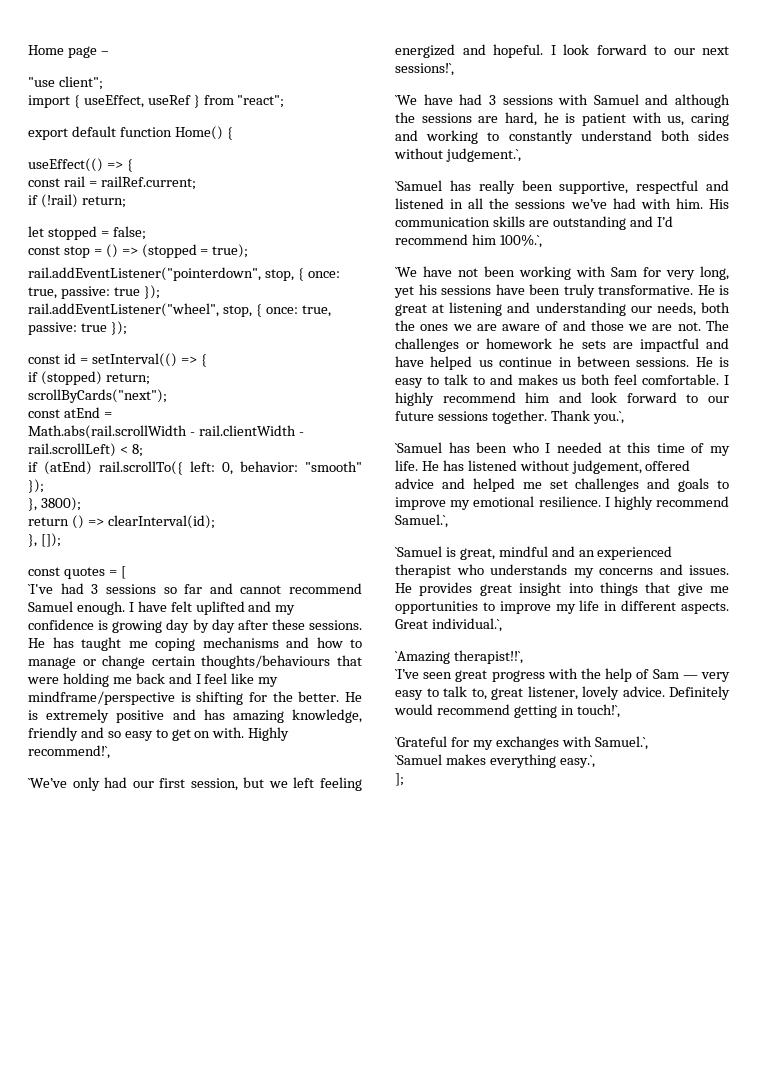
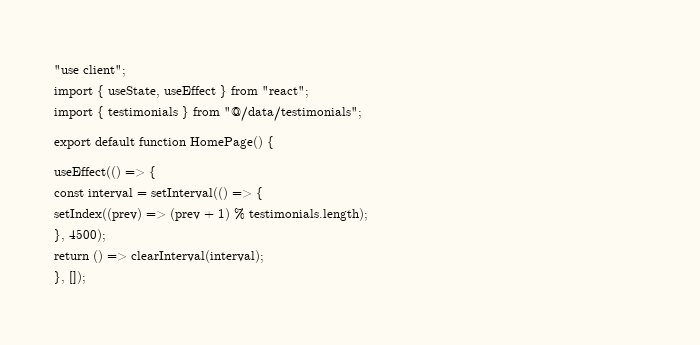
[28,45,109,58] Home page – // -> (54, 69) none
[83,95,191,108] useEffect, useRef -> [108,86,216,98] useState, useEffect
(285, 101) none -> [54,106,362,122] // import { testimonials } from "@/data/testimonials";
[174,126,223,140] Home() -> [190,136,263,149] HomePage()
[63,176,196,190] [28,194,126,208] [28,226,146,240] [28,244,249,258] [28,267,340,281] [28,285,160,299] [28,303,331,317] [28,321,127,335] [28,353,207,367] [28,371,150,385] [28,389,167,403] [28,407,112,418] [28,425,304,439] [28,443,143,457] [28,461,362,475] [28,479,44,493] [28,497,81,511] rail = railRef.current; // if (!rail) return; // let stopped = false; // const stop = () => (stopped = true); // rail.addEventListener("pointerdown", stop, { once: true, passive: true }); // rail.addEventListener("wheel", stop, { once: true, passive: true }); // const id = setInterval(() => { // if (stopped) return; // scrollByCards("next"); // const atEnd = // Math.abs(rail.scrollWidth - rail.clientWidth - rail.scrollLeft) < 8; // if (atEnd) rail.scrollTo({ left: 0, behavior: "smooth" }); // }, 3800); -> [88,187,263,200] [54,208,368,221] [54,229,106,242] interval = setInterval(() => { // setIndex((prev) => (prev + 1) % testimonials.length); // }, 4500);
[107,515,215,529] clearInterval(id); -> [131,250,264,263] clearInterval(interval);
[28,566,126,579] [28,583,362,594] [28,601,296,615] [28,619,362,633] [28,637,362,651] [28,655,362,669] [27,673,279,687] [28,691,362,705] [28,709,362,723] [28,727,290,741] [28,745,110,759] [28,777,362,791] [395,44,729,58] [395,63,454,76] [395,94,730,108] [395,112,729,126] [395,130,729,144] [394,148,521,162] [395,180,729,194] [395,198,729,209] [395,216,673,230] [395,234,542,248] [395,266,729,280] [394,284,729,298] [395,302,730,316] [395,320,729,331] [395,338,729,352] [395,356,729,370] [395,374,729,388] [395,392,729,406] [395,410,624,424] [395,442,730,456] [395,460,691,474] [395,478,729,492] [395,496,729,510] [395,514,448,528] [395,546,673,560] [395,564,729,578] [395,582,729,596] [395,600,729,614] [395,618,502,632] [395,650,523,664] [395,668,730,682] [395,686,730,700] [394,704,620,718] [395,736,648,750] [395,754,595,768] [395,773,404,786] // const quotes = [ // `I've had 3 sessions so far and cannot recommend Samuel enough. I have felt uplifted and my confidence is growing day by day after these sessions. He has taught me coping mechanisms and how to manage or change certain thoughts/behaviours that were holding me back and I feel like my mindframe/perspective is shifting for the better. He is extremely positive and has amazing knowledge, friendly and so easy to get on with. Highly recommend!`, // `We’ve only had our first session, but we left feeling energized and hopeful. I look forward to our next sessions!`, // `We have had 3 sessions with Samuel and although the sessions are hard, he is patient with us, caring and working to constantly understand both sides without judgement.`, // `Samuel has really been supportive, respectful and listened in all the sessions we’ve had with him. His communication skills are outstanding and I’d recommend him 100%.`, // `We have not been working with Sam for very long, yet his sessions have been truly transformative. He is great at listening and understanding our needs, both the ones we are aware of and those we are not. The challenges or homework he sets are impactful and have helped us continue in between sessions. He is easy to talk to and makes us both feel comfortable. I highly recommend him and look forward to our future sessions together. Thank you.`, // `Samuel has been who I needed at this time of my life. He has listened without judgement, offered advice and helped me set challenges and goals to improve my emotional resilience. I highly recommend Samuel.`, // `Samuel is great, mindful and an experienced therapist who understands my concerns and issues. He provides great insight into things that give me opportunities to improve my life in different aspects. Great individual.`, // `Amazing therapist!!`, // `I’ve seen great progress with the help of Sam — very easy to talk to, great listener, lovely advice. Definitely would recommend getting in touch!`, // `Grateful for my exchanges with Samuel.`, // `Samuel makes everything easy.`, // ]; -> (86, 277) none

